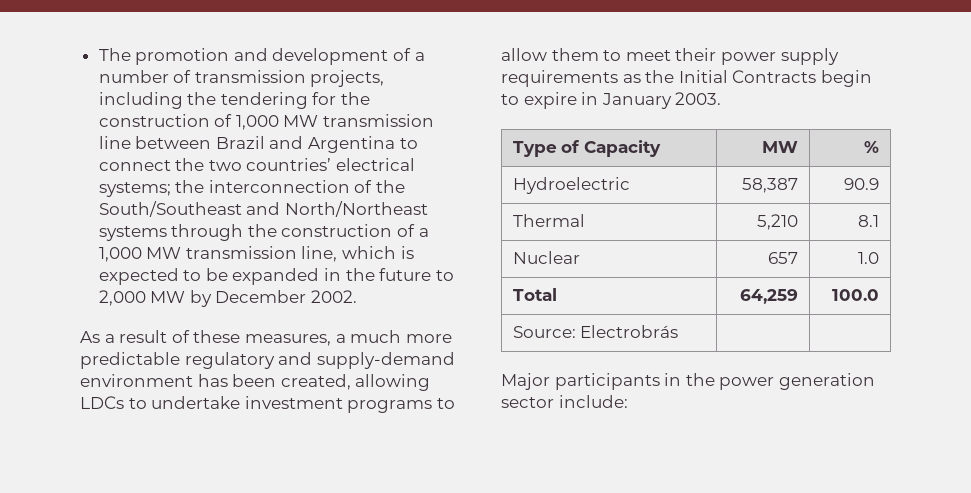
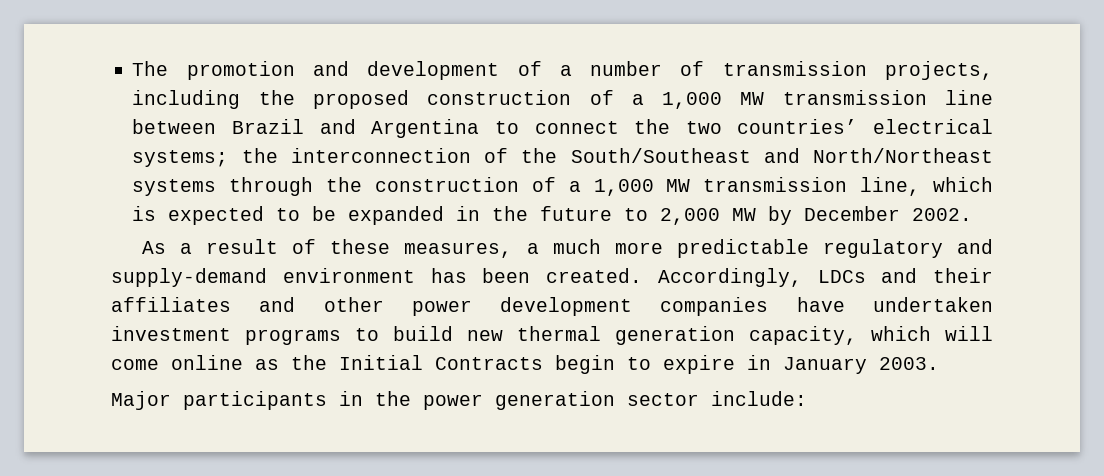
[220,92,371,109] [98,114,233,127] tendering for the construction of -> [313,90,644,109] proposed construction of a
[280,374,431,391] [80,396,455,413] [501,48,839,65] [501,70,618,87] created, allowing LDCs to undertake investment programs to allow them to meet their power supply requirements -> [546,268,993,287] [111,297,994,316] [111,326,993,345] [111,355,243,370] created. Accordingly, LDCs and their affiliates and other power development companies have undertaken investment programs to build new thermal generation capacity, which will come online
[512,140,661,157] [762,141,799,153] [864,141,880,153] [512,177,630,194] [742,178,799,193] [844,178,880,190] [512,214,585,227] [757,214,799,230] [858,215,880,227] [512,251,580,264] [768,252,799,264] [858,252,880,264] [512,288,557,301] [740,289,799,304] [832,289,880,301] [512,325,679,338] // Type of Capacity | MW | % // Hydroelectric | 58,387 | 90.9 // Thermal | 5,210 | 8.1 // Nuclear | 657 | 1.0 // Total | 64,259 | 100.0 // Source: Electrobrás | | -> (939, 363) none

